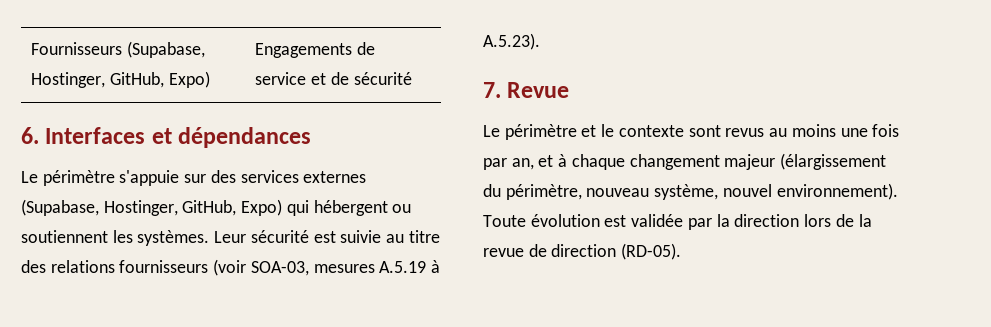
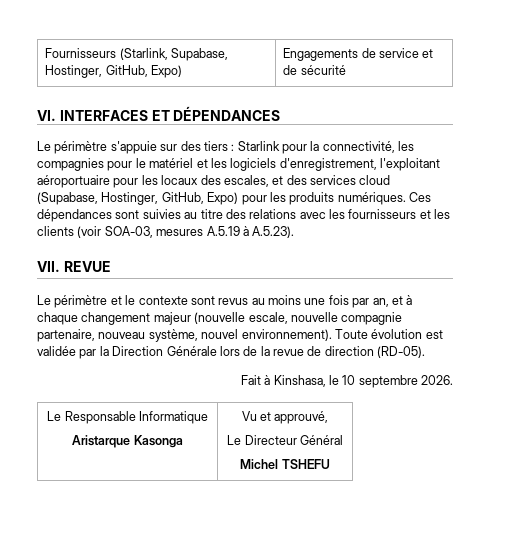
[127,41,206,58] (Supabase, -> [119,48,228,61] (Starlink, Supabase,
[21,127,312,148] 6. Interfaces et dépendances -> [37,106,281,121] VI. INTERFACES ET DÉPENDANCES
[240,170,367,183] [21,199,412,216] [21,230,440,246] [21,260,209,273] services externes (Supabase, Hostinger, GitHub, Expo) qui hébergent ou soutiennent les systèmes. Leur sécurité est suivie au titre des relations fournisseurs -> [203,141,415,154] [37,158,440,171] [37,175,391,188] [37,192,431,205] [37,209,451,222] [37,226,74,236] tiers : Starlink pour la connectivité, les compagnies pour le matériel et les logiciels d'enregistrement, l'exploitant aéroportuaire pour les locaux des escales, et des services cloud (Supabase, Hostinger, GitHub, Expo) pour les produits numériques. Ces dépendances sont suivies au titre des relations avec les fournisseurs et les clients
[483,82,570,98] 7. Revue -> [37,261,111,272] VII. REVUE
[780,153,887,170] [483,184,582,200] (élargissement du périmètre, -> [194,312,403,325] [37,329,95,342] (nouvelle escale, nouvelle compagnie partenaire,
[734,214,800,227] direction -> [112,346,217,356] Direction Générale
(682, 251) none -> [240,375,453,388] [47,411,208,424] [72,435,183,448] [241,411,329,424] [227,435,343,445] [240,459,330,469] // Fait à Kinshasa, le 10 septembre 2026. // Le Responsable Informatique // Aristarque Kasonga | Vu et approuvé, // Le Directeur Général // Michel TSHEFU

